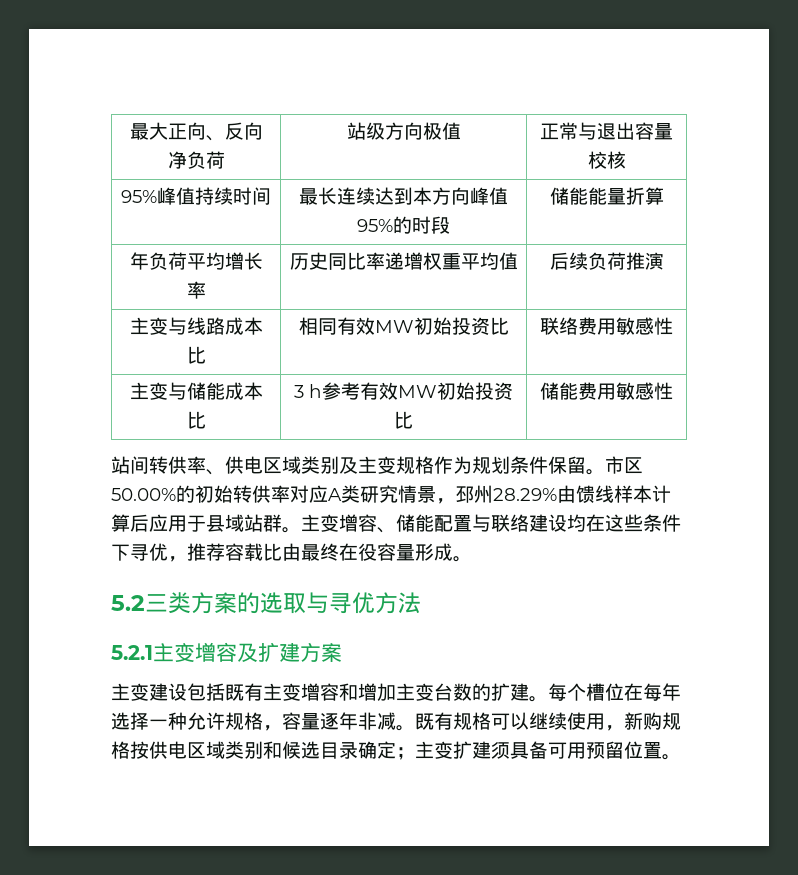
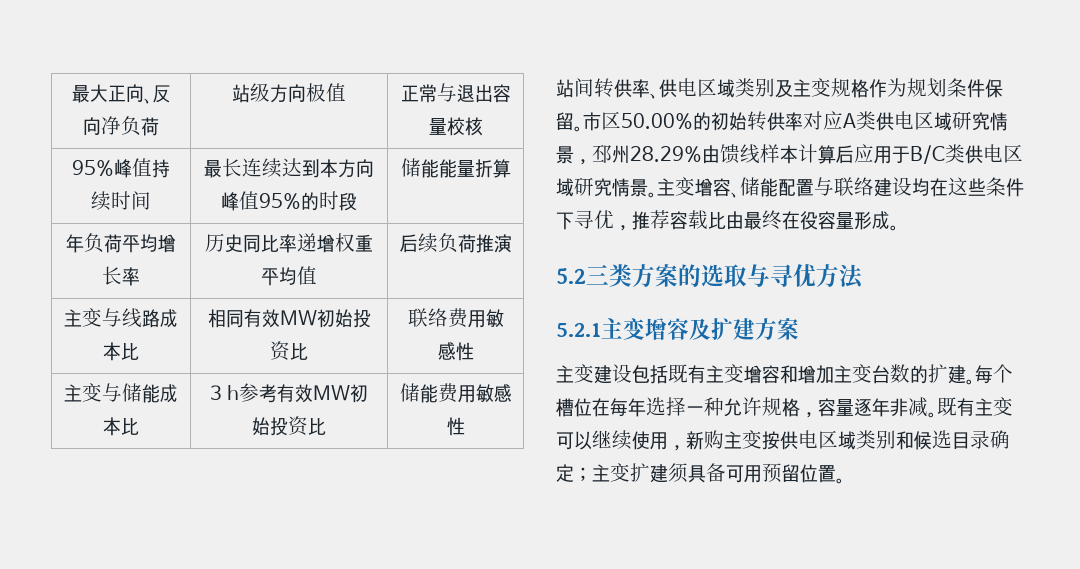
(360, 494) none -> [876,111,952,131] 供电区域
[206,514,282,532] 县域站群 -> [910,144,1023,164] [556,177,648,197] B/C类供电区域研究情景
[453,712,491,730] 规格 -> [975,397,1013,416] 主变
[662,712,681,730] [111,741,130,759] 规格 -> [724,430,762,449] 主变

